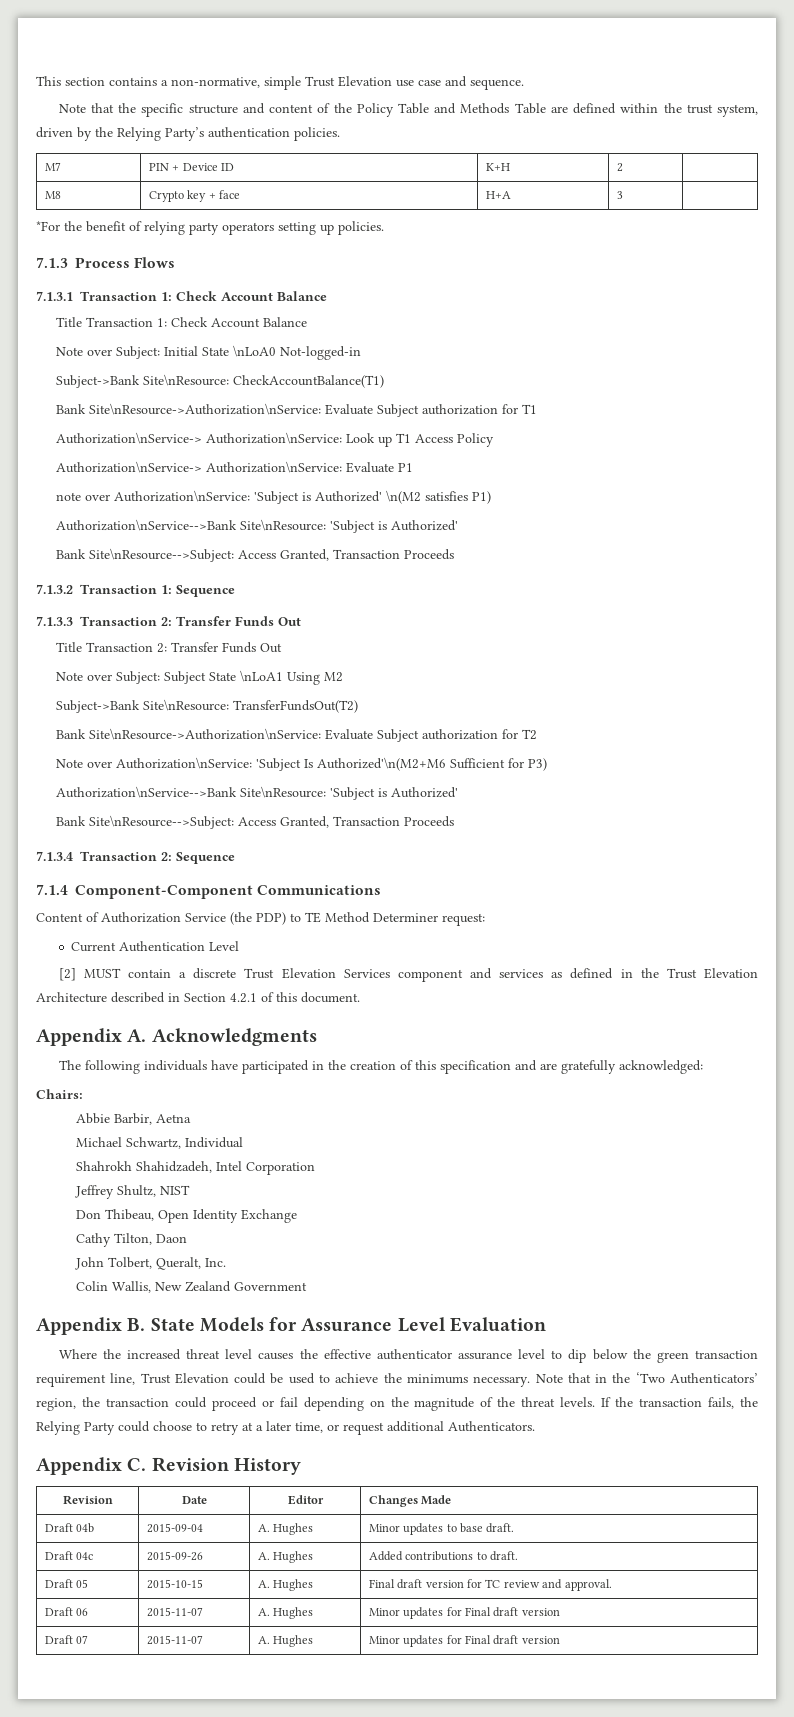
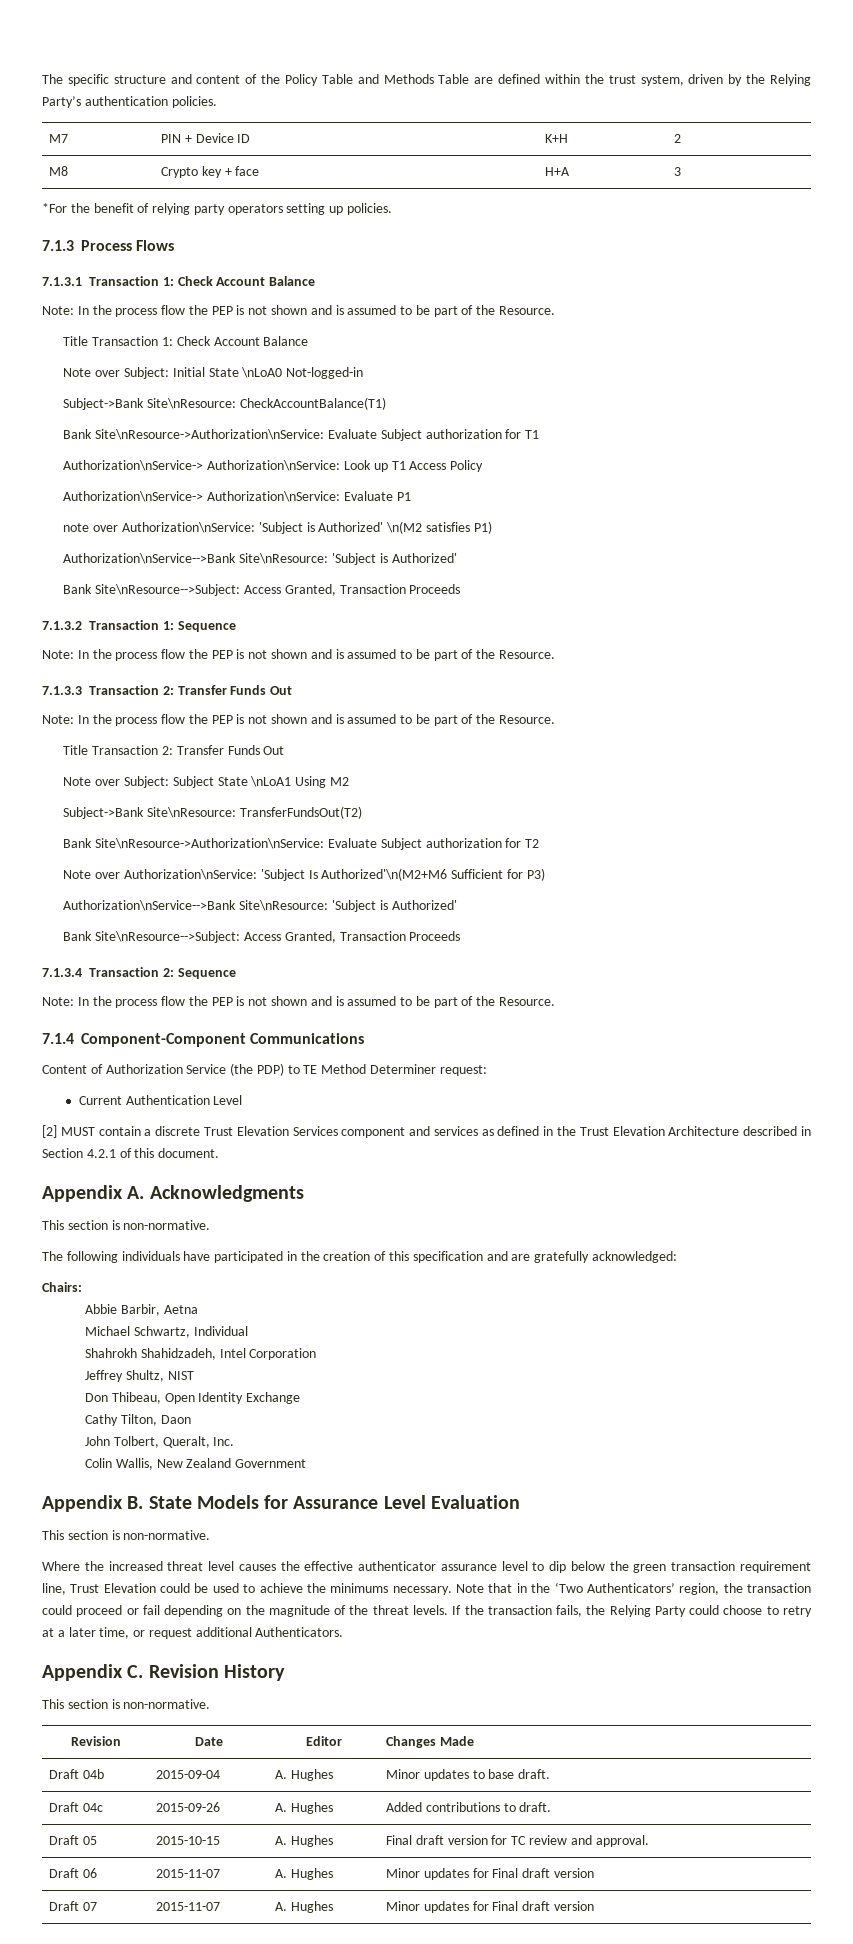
[36,76,524,90] [58,103,137,113] This section contains a non-normative, simple Trust Elevation use case and sequence. // Note that the -> [42,74,63,84] The
(327, 296) none -> [42,305,556,317] // Note: In the process flow the PEP is not shown and is assumed to be part of the Resource.
(235, 591) none -> [42,649,556,661] // Note: In the process flow the PEP is not shown and is assumed to be part of the Resource.
(301, 621) none -> [42,714,556,726] // Note: In the process flow the PEP is not shown and is assumed to be part of the Resource.
(235, 858) none -> [42,996,556,1008] // Note: In the process flow the PEP is not shown and is assumed to be part of the Resource.
(317, 1037) none -> [42,1220,211,1230] // This section is non-normative.
(546, 1324) none -> [42,1530,211,1540] // This section is non-normative.
(301, 1466) none -> [42,1699,211,1709] // This section is non-normative.

